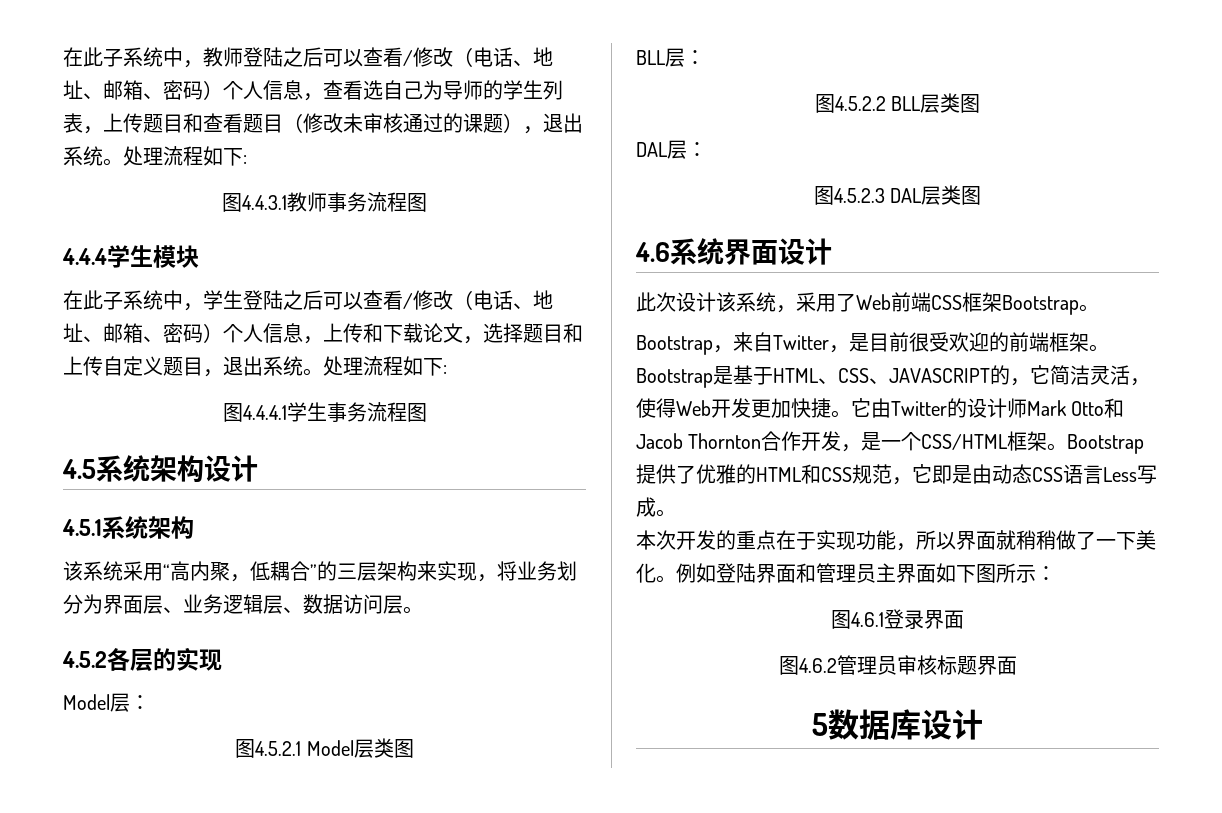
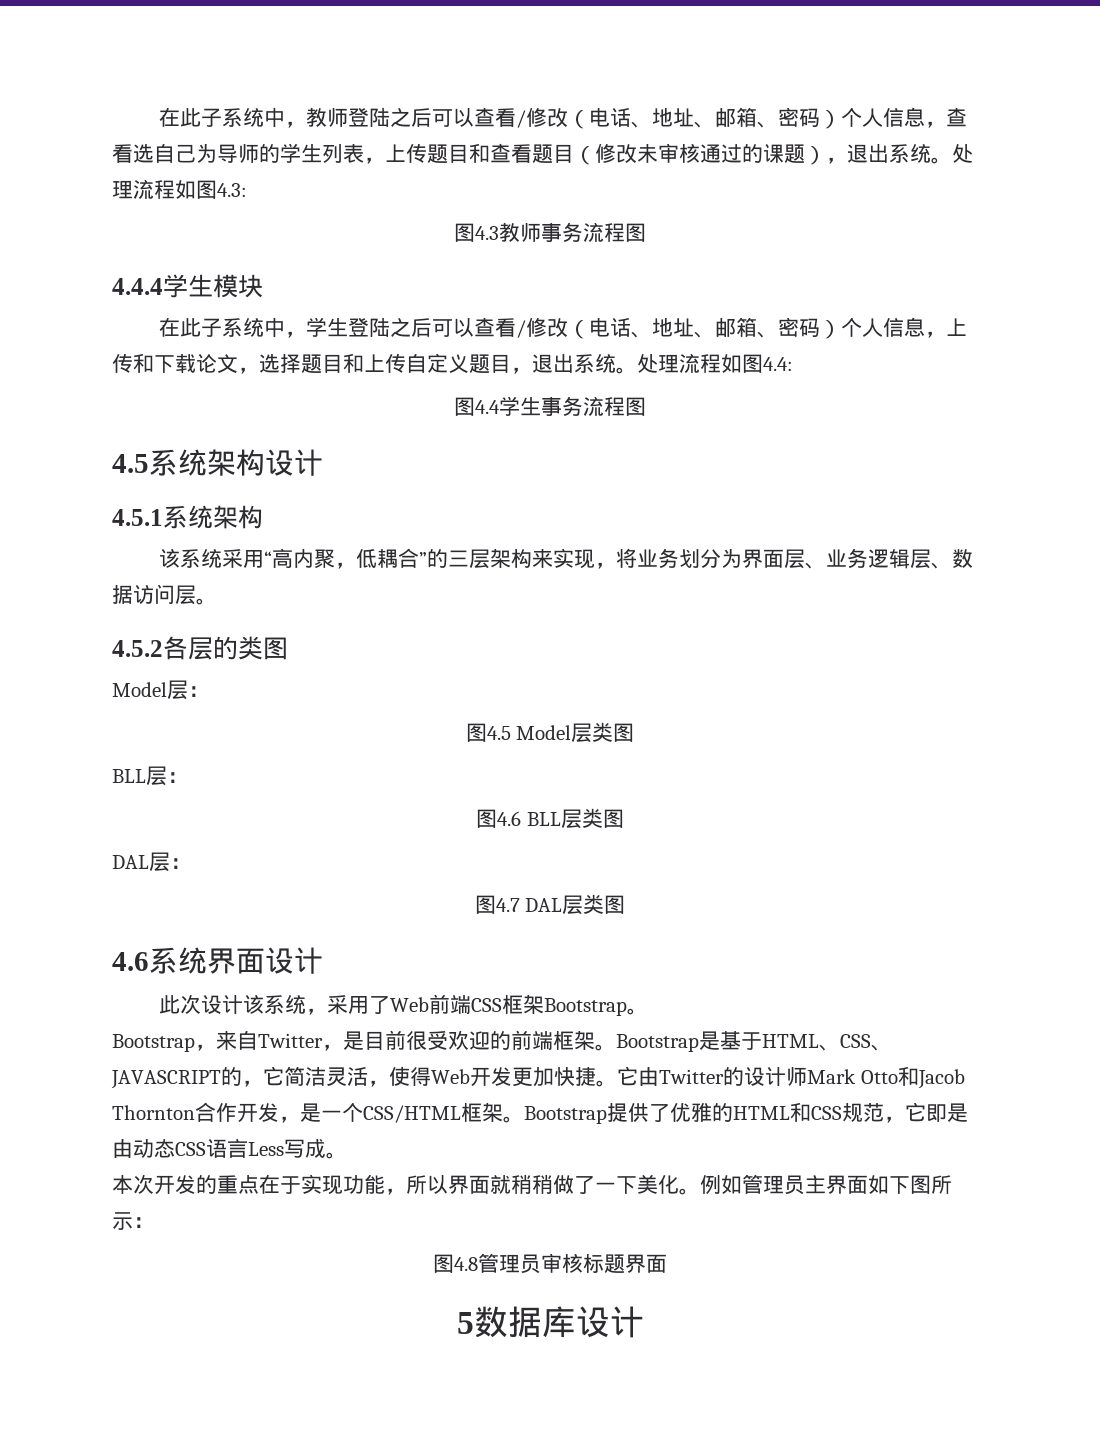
[223,148,247,166] [222,193,287,212] 下: // 图4.4.3.1 -> [196,180,247,199] [454,223,499,242] 图4.3: // 图4.3
[423,358,447,376] [222,403,287,422] 下: // 图4.4.4.1 -> [742,354,793,373] [454,397,500,416] 图4.4: // 图4.4
[176,647,222,671] 实现 -> [238,636,288,660] 类图
[255,741,302,756] 4.5.2.1 -> [486,726,511,740] 4.5
[834,96,886,111] 4.5.2.2 -> [497,811,522,826] 4.6
[833,188,885,203] 4.5.2.3 -> [495,898,520,912] 4.7
[716,563,816,583] 登陆界面和 -> (742, 1184) none
[851,609,964,629] [778,656,837,675] 4.6.1登录界面 // 图4.6.2 -> [454,1257,478,1271] 4.8

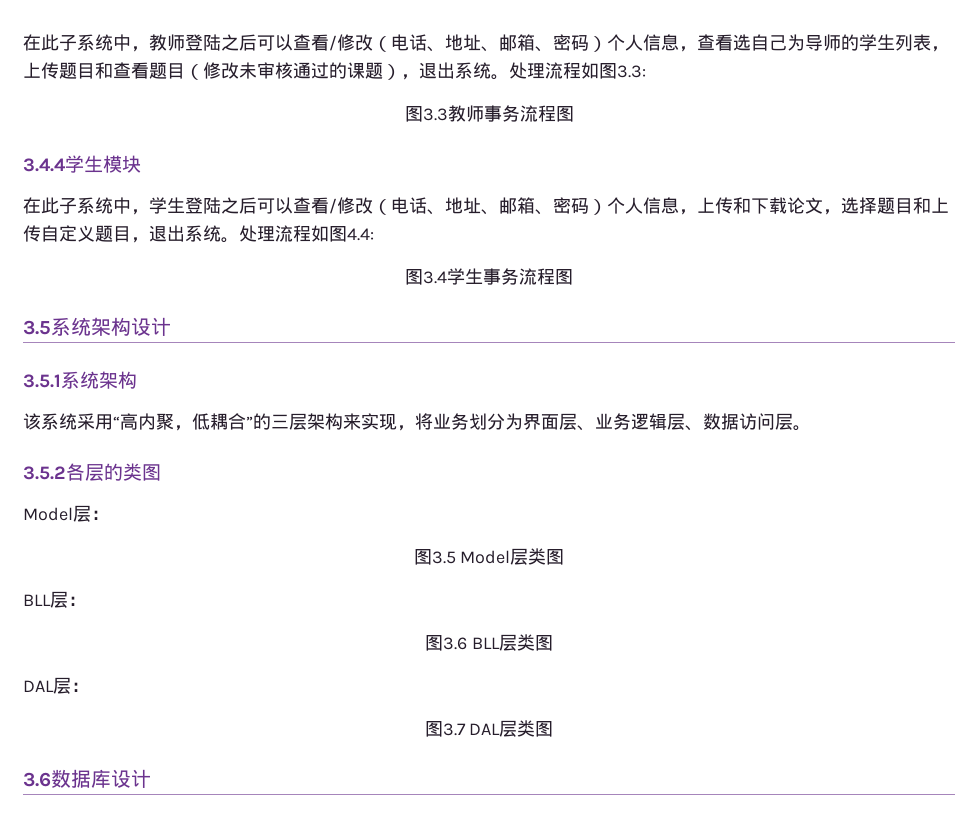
[217,183,247,197] [454,223,499,242] 4.3: // 图4.3 -> [617,65,646,78] [404,106,448,122] 3.3: // 图3.3
[112,278,163,295] 4.4.4 -> [23,158,66,172] 3.4.4
[475,400,500,414] 4.4 -> [423,271,447,284] 3.4
[112,454,149,473] 4.5 -> [23,320,51,335] 3.5
[112,509,163,526] 4.5.1 -> [23,374,61,388] 3.5.1
[112,640,163,657] 4.5.2 -> [23,466,66,480] 3.5.2
[486,726,511,740] 4.5 -> [431,551,456,564] 3.5
[497,811,522,826] 4.6 -> [443,637,468,650] 3.6
[495,898,520,912] 4.7 -> [442,723,466,736] 3.7
[112,947,323,974] [159,994,649,1016] [112,1030,892,1052] [111,1066,965,1089] [112,1102,968,1124] [112,1138,347,1159] [112,1174,952,1195] [112,1212,154,1230] [433,1253,667,1274] [456,1312,474,1334] 4.6系统界面设计 // 此次设计该系统，采用了Web前端CSS框架Bootstrap。 // Bootstrap，来自Twitter，是目前很受欢迎的前端框架。Bootstrap是基于HTML、CSS、JAVASCRIPT的，它简洁灵活，使得Web开发更加快捷。它由Twitter的设计师Mark Otto和Jacob Thornton合作开发，是一个CSS/HTML框架。Bootstrap提供了优雅的HTML和CSS规范，它即是由动态CSS语言Less写成。 // 本次开发的重点在于实现功能，所以界面就稍稍做了一下美化。例如管理员主界面如下图所示： // 图4.8管理员审核标题界面 // 5 -> [23,772,51,787] 3.6

